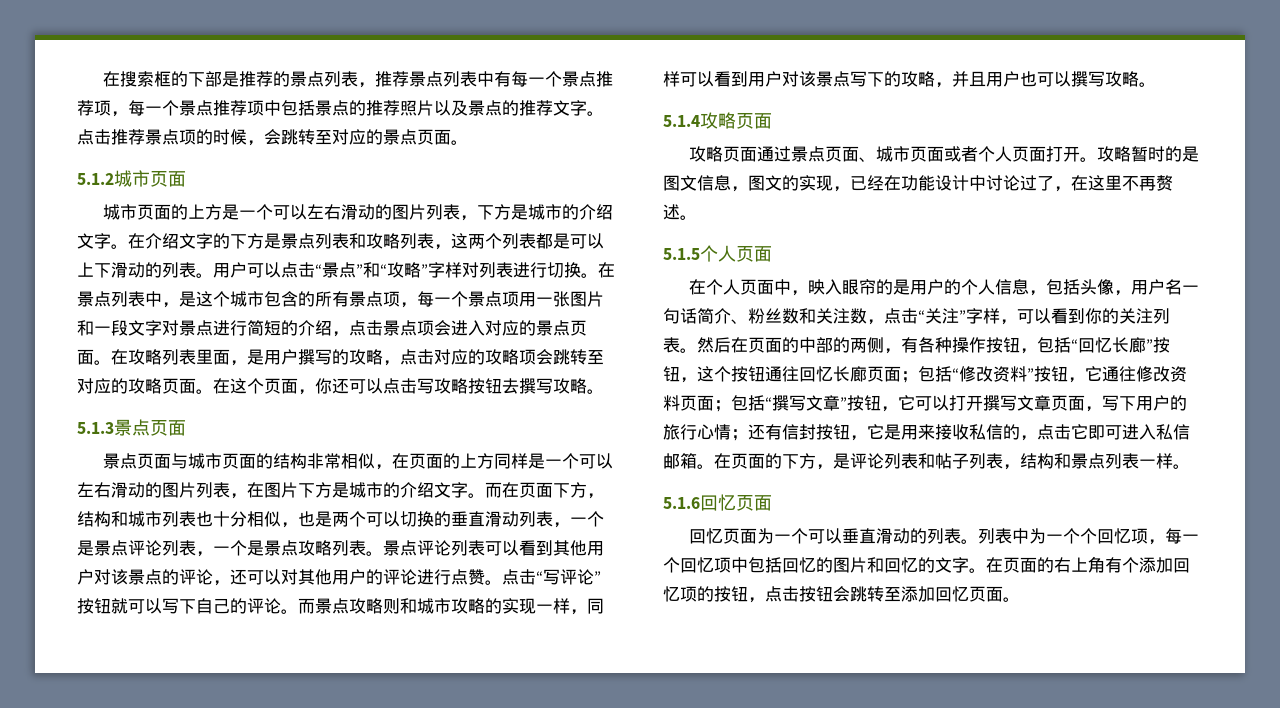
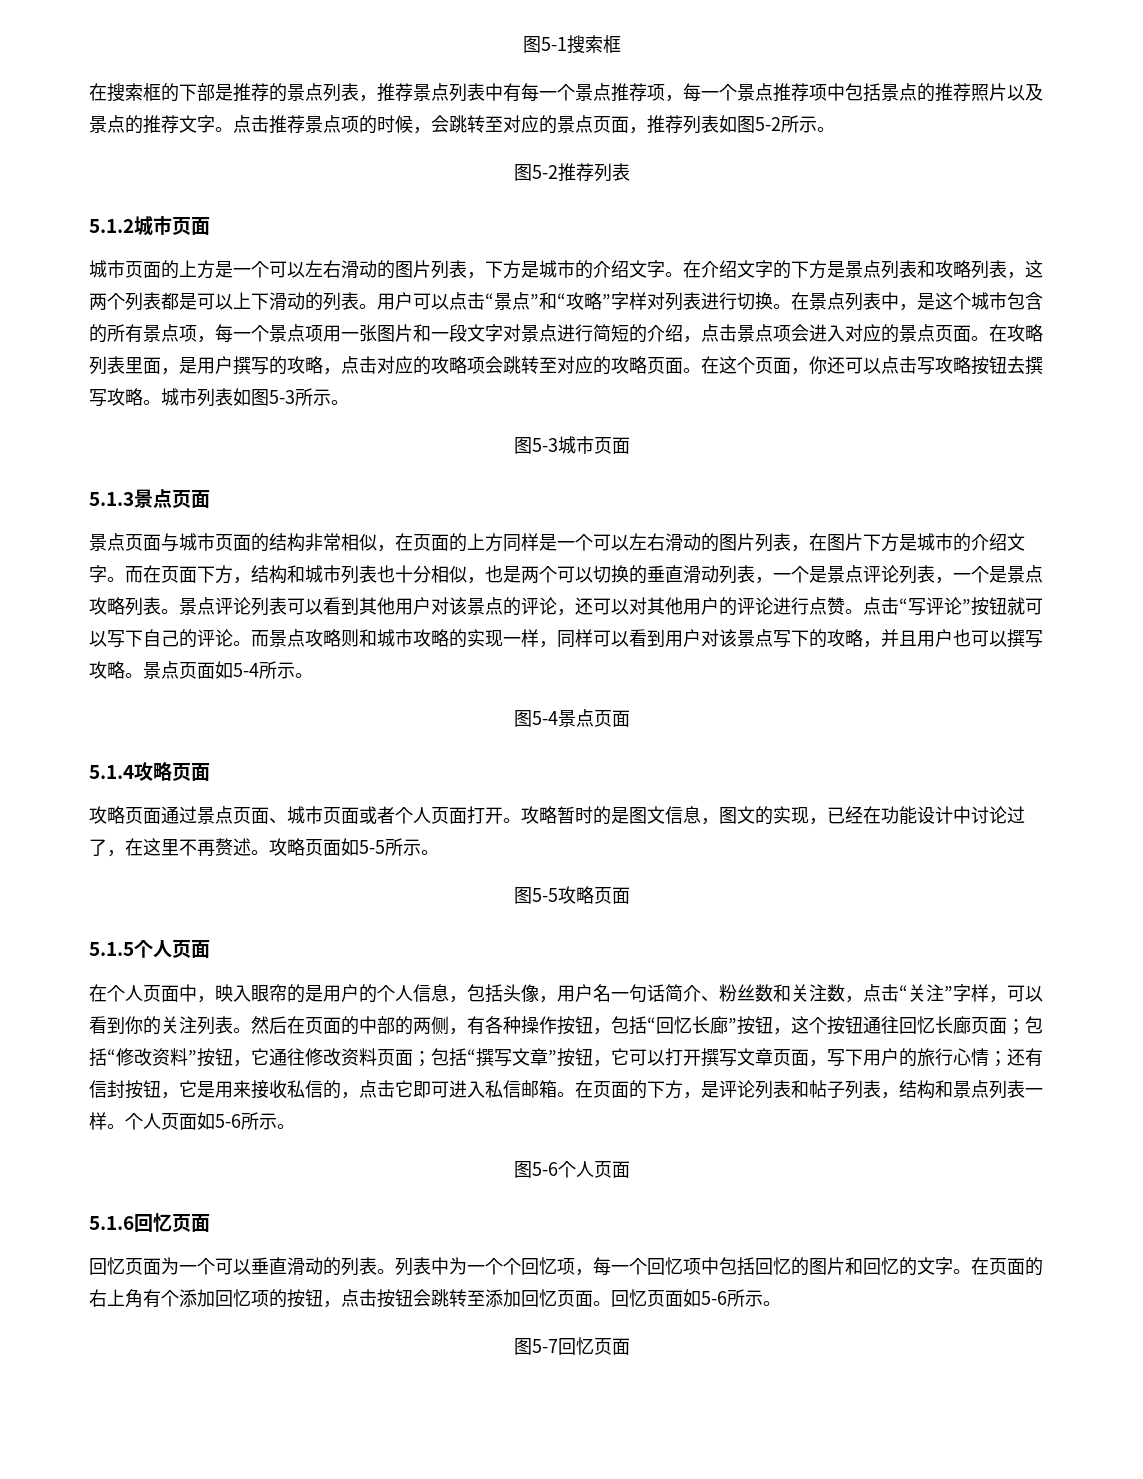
(103, 79) none -> [522,35,621,54] 图5-1搜索框 //
[451,140,468,145] 。 -> [629,115,835,134] [513,163,630,182] ，推荐列表如图5-2所示。 // 图5-2推荐列表
(604, 391) none -> [161,388,349,407] [513,436,630,454] 城市列表如图5-3所示。 // 图5-3城市页面
(1156, 84) none -> [143,661,313,679] [513,709,630,727] 景点页面如5-4所示。 // 图5-4景点页面
(697, 217) none -> [269,838,439,856] [513,886,630,904] 攻略页面如5-5所示。 // 图5-5攻略页面
(1190, 466) none -> [125,1112,295,1130] [513,1161,630,1178] 个人页面如5-6所示。 // 图5-6个人页面
(1020, 599) none -> [611,1289,781,1307] [513,1337,630,1355] 回忆页面如5-6所示。 // 图5-7回忆页面

